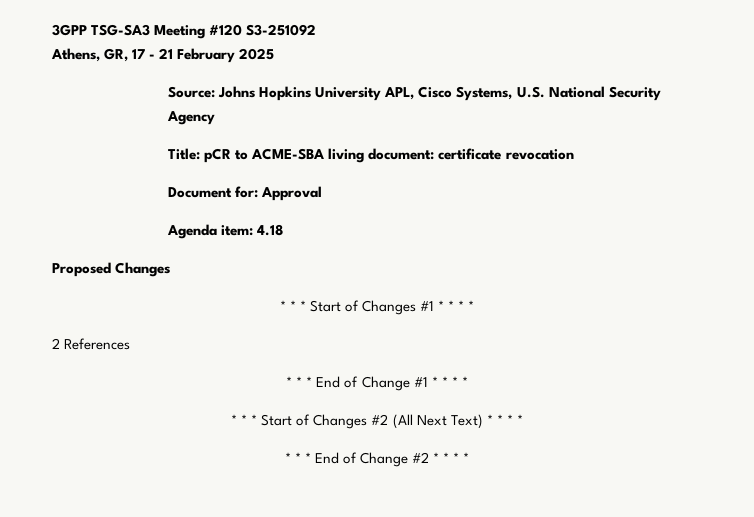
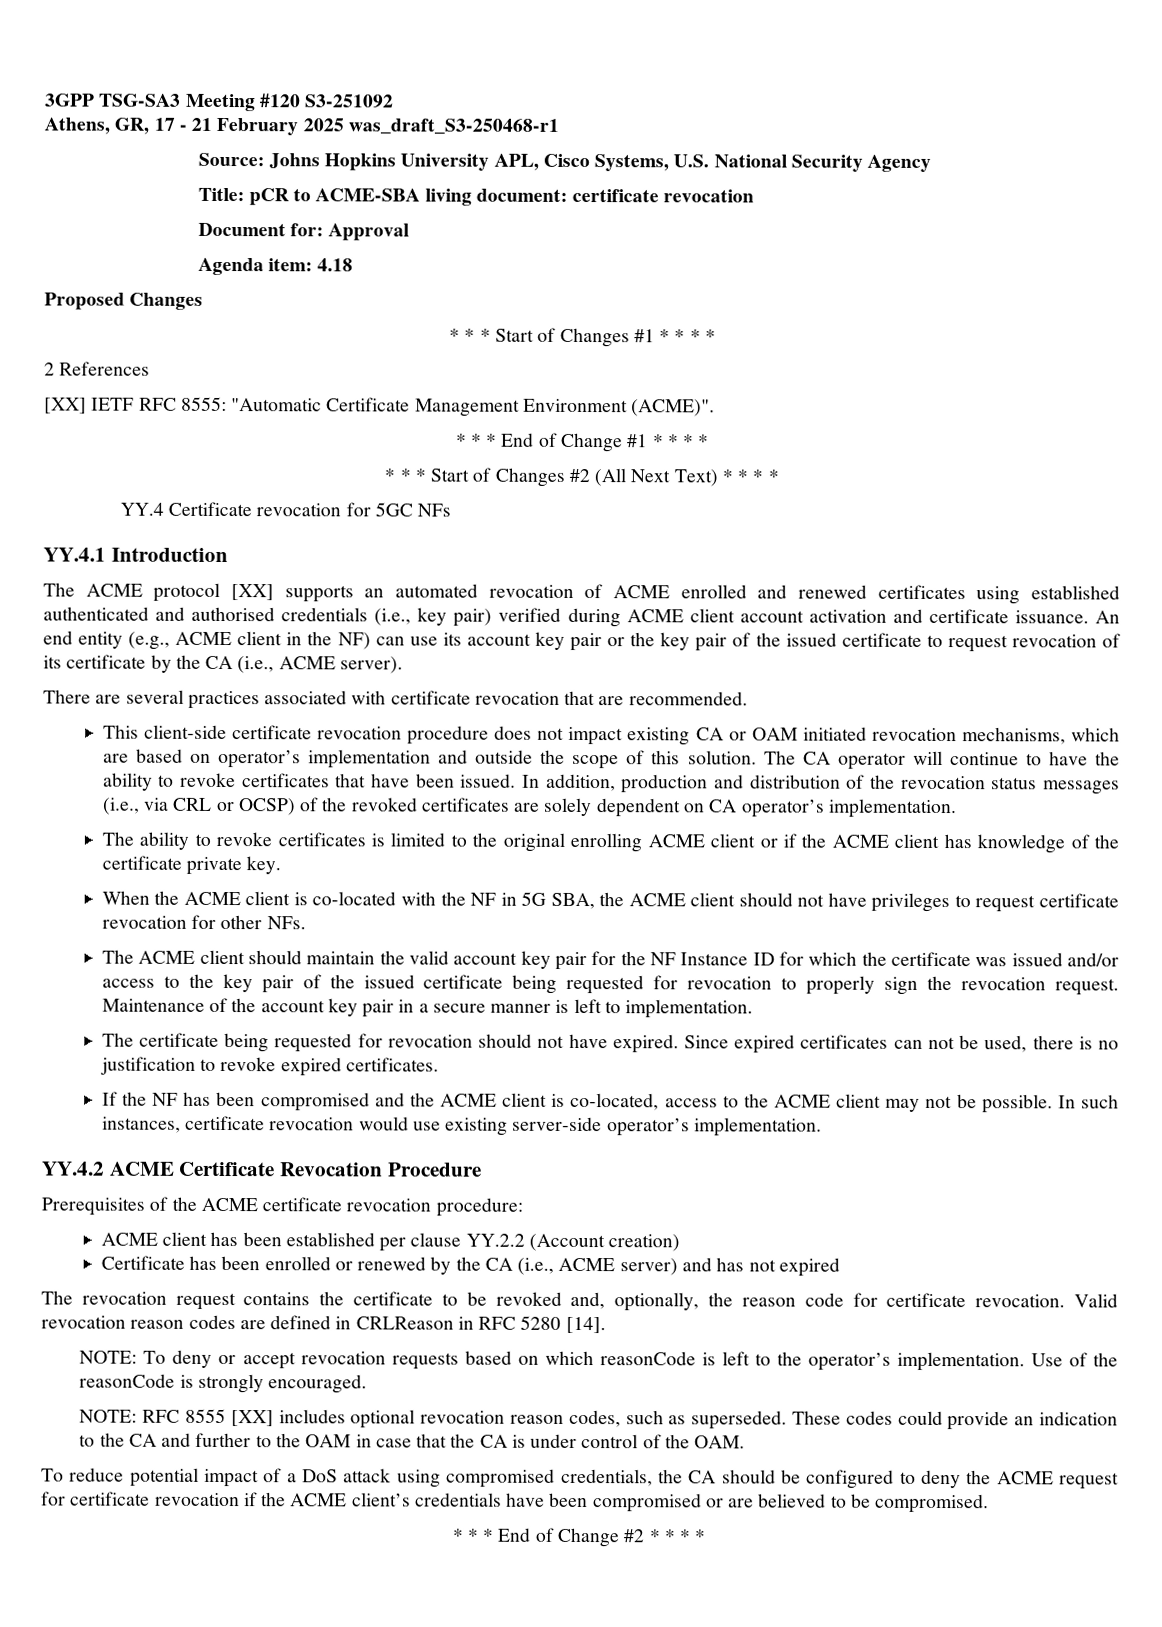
(275, 54) none -> [347,118,559,134] was_draft_S3-250468-r1
(131, 344) none -> [44,396,716,417] // [XX] IETF RFC 8555: "Automatic Certificate Management Environment (ACME)".
(523, 419) none -> [119,501,452,517] [43,547,228,563] [43,582,1120,605] [43,606,1120,628] [43,630,1122,653] [43,654,403,674] [43,689,748,710] [102,724,1120,746] [102,748,1121,770] [102,772,1121,795] [101,797,957,819] [101,831,1119,854] [101,855,282,876] [101,890,1119,913] [101,914,306,930] [101,949,1119,971] [101,973,1119,996] [101,997,754,1019] [101,1032,1120,1054] [99,1056,439,1077] [101,1091,1119,1114] [101,1115,822,1137] [41,1161,482,1177] [41,1196,523,1217] [100,1231,681,1252] [100,1255,840,1277] [41,1290,1119,1312] [41,1314,606,1334] [79,1349,1119,1372] [79,1373,368,1394] [79,1408,1119,1431] [79,1432,746,1449] [41,1467,1120,1490] [41,1491,990,1514] // YY.4 Certificate revocation for 5GC NFs // YY.4.1 Introduction // The ACME protocol [XX] supports an automated revocation of ACME enrolled and renewed certificates using established authenticated and authorised credentials (i.e., key pair) verified during ACME client account activation and certificate issuance. An end entity (e.g., ACME client in the NF) can use its account key pair or the key pair of the issued certificate to request revocation of its certificate by the CA (i.e., ACME server). // There are several practices associated with certificate revocation that are recommended. // This client-side certificate revocation procedure does not impact existing CA or OAM initiated revocation mechanisms, which are based on operator’s implementation and outside the scope of this solution. The CA operator will continue to have the ability to revoke certificates that have been issued. In addition, production and distribution of the revocation status messages (i.e., via CRL or OCSP) of the revoked certificates are solely dependent on CA operator’s implementation. // The ability to revoke certificates is limited to the original enrolling ACME client or if the ACME client has knowledge of the certificate private key. // When the ACME client is co-located with the NF in 5G SBA, the ACME client should not have privileges to request certificate revocation for other NFs. // The ACME client should maintain the valid account key pair for the NF Instance ID for which the certificate was issued and/or access to the key pair of the issued certificate being requested for revocation to properly sign the revocation request. Maintenance of the account key pair in a secure manner is left to implementation. // The certificate being requested for revocation should not have expired. Since expired certificates can not be used, there is no justification to revoke expired certificates. // If the NF has been compromised and the ACME client is co-located, access to the ACME client may not be possible. In such instances, certificate revocation would use existing server-side operator’s implementation. // YY.4.2 ACME Certificate Revocation Procedure // Prerequisites of the ACME certificate revocation procedure: // ACME client has been established per clause YY.2.2 (Account creation) // Certificate has been enrolled or renewed by the CA (i.e., ACME server) and has not expired // The revocation request contains the certificate to be revoked and, optionally, the reason code for certificate revocation. Valid revocation reason codes are defined in CRLReason in RFC 5280 [14]. // NOTE: To deny or accept revocation requests based on which reasonCode is left to the operator’s implementation. Use of the reasonCode is strongly encouraged. // NOTE: RFC 8555 [XX] includes optional revocation reason codes, such as superseded. These codes could provide an indication to the CA and further to the OAM in case that the CA is under control of the OAM. // To reduce potential impact of a DoS attack using compromised credentials, the CA should be configured to deny the ACME request for certificate revocation if the ACME client’s credentials have been compromised or are believed to be compromised.

